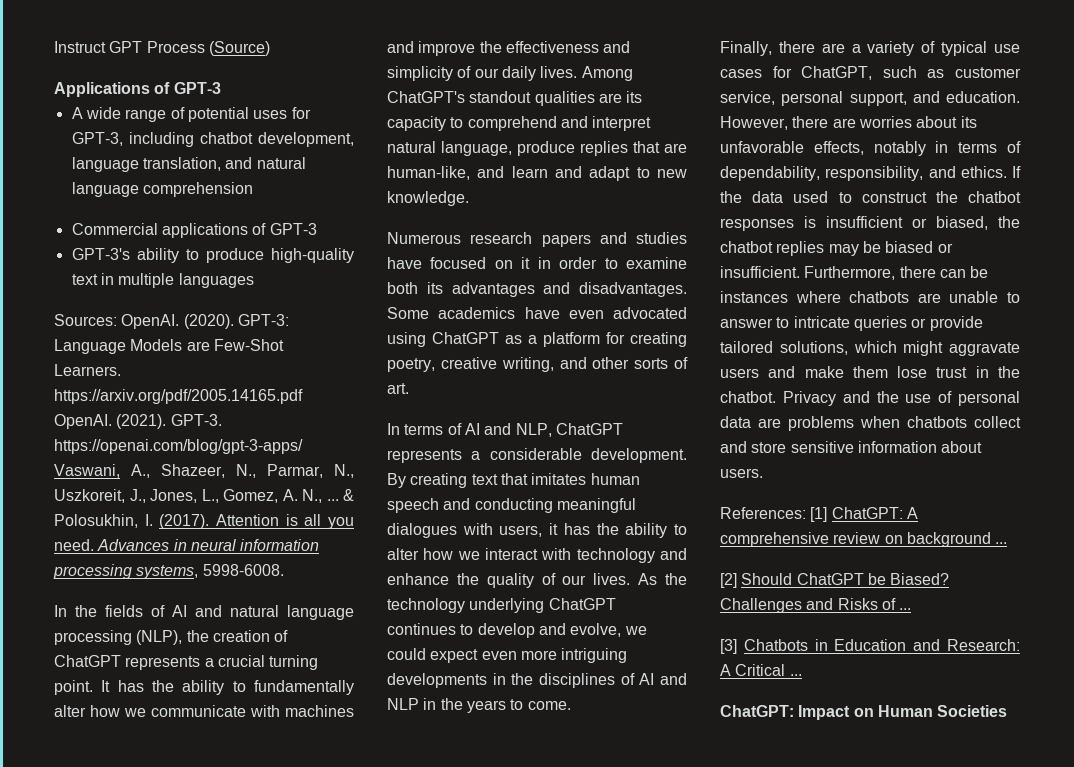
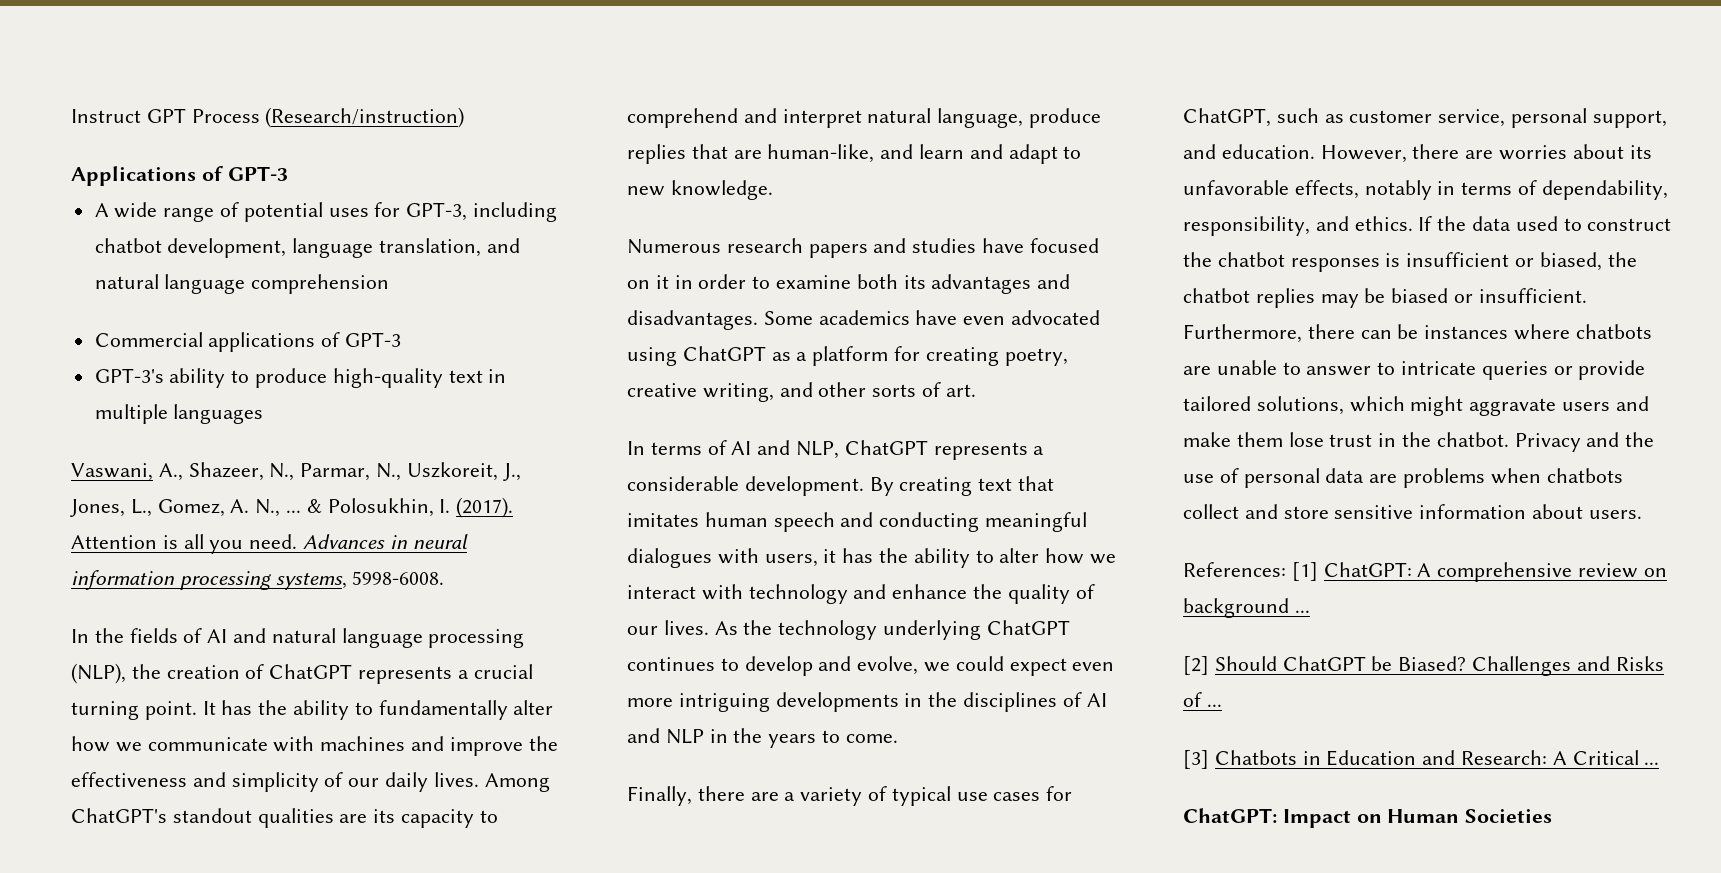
[208,41,270,56] (Source) -> [265,107,465,128] (Research/instruction)
[54,314,289,329] [54,339,284,354] [54,364,121,376] [54,389,303,404] [54,414,222,429] [54,439,303,454] Sources: OpenAI. (2020). GPT-3: Language Models are Few-Shot Learners. https://arxiv.org/pdf/2005.14165.pdf OpenAI. (2021). GPT-3. https://openai.com/blog/gpt-3-apps/ -> (264, 414) none

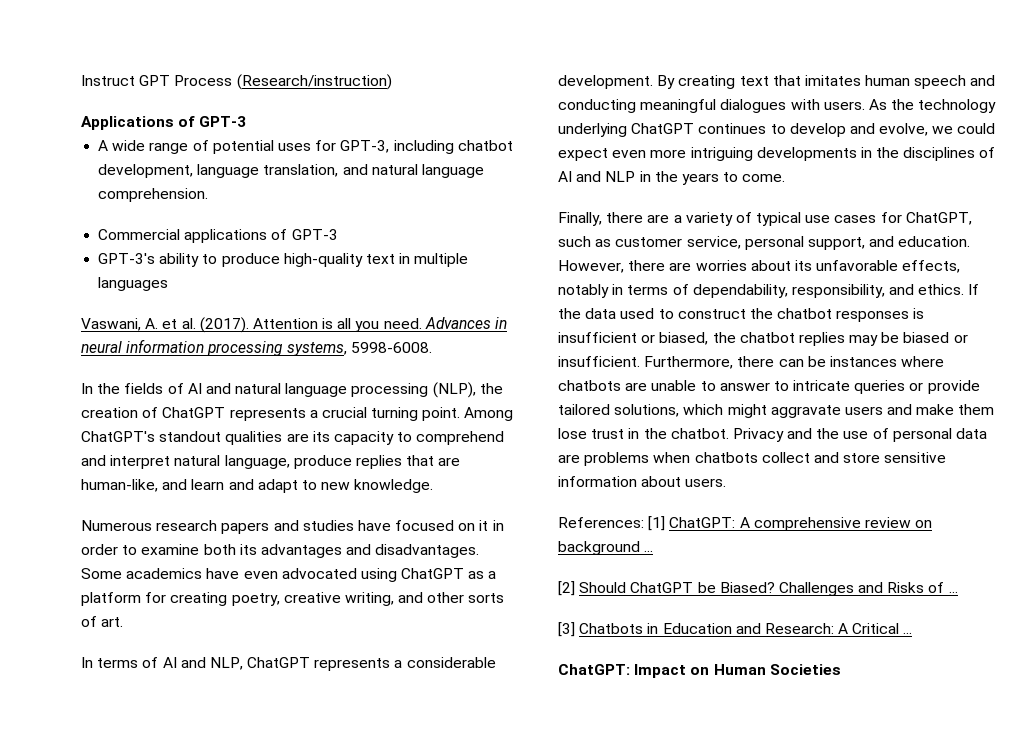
[251,274,390,294] comprehension -> [98,188,209,202] comprehension.
[158,462,521,481] [70,498,451,517] A., Shazeer, N., Parmar, N., Uszkoreit, J., Jones, L., Gomez, A. N., ... & Polosukhin, I. -> [145,318,196,329] A. et al.
[202,700,554,720] [71,736,558,756] [71,772,479,792] It has the ability to fundamentally alter how we communicate with machines and improve the effectiveness and simplicity of our daily lives. -> (461, 414) none
[764,548,1117,568] [627,584,1095,604] [627,620,709,635] users, it has the ability to alter how we interact with technology and enhance the quality of our lives. -> [823,101,865,110] users.

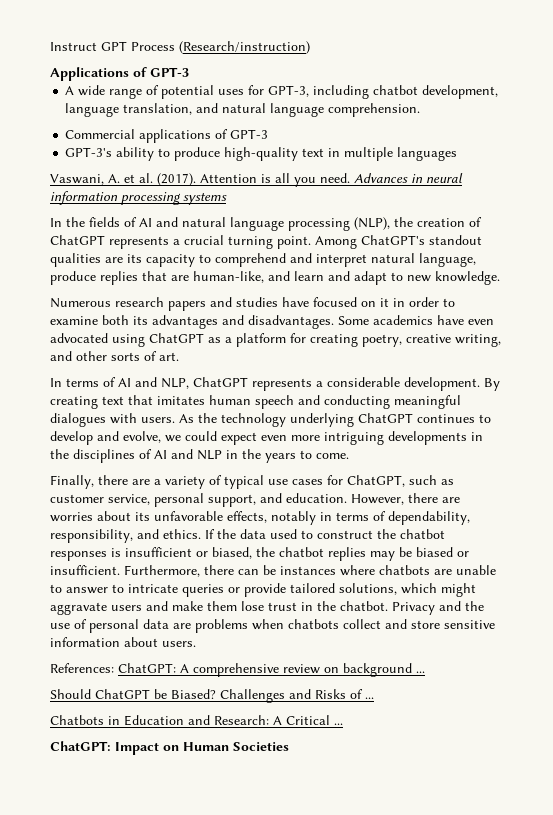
[286,342,432,356] systems, 5998-6008. -> [183,193,227,205] systems
[648,516,666,531] [1] -> (114, 668) none
[558,581,575,596] [2] -> (425, 672) none
[558,622,575,637] [3] -> (374, 698) none

